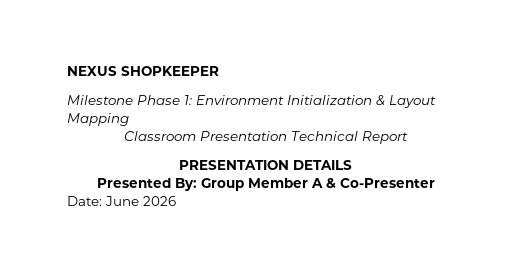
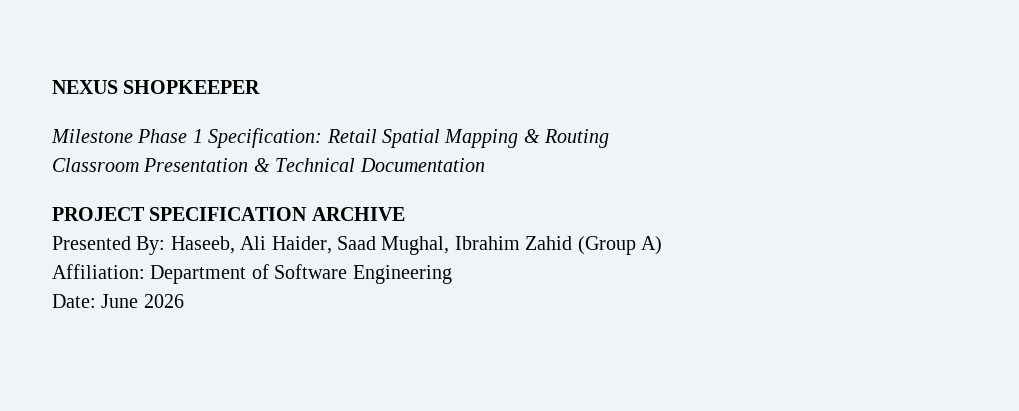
[184,95,436,108] [67,113,129,126] [124,131,408,144] [179,160,352,170] [96,178,435,191] 1: Environment Initialization & Layout Mapping // Classroom Presentation Technical Report // PRESENTATION DETAILS // Presented By: Group Member A & Co-Presenter -> [192,128,610,148] [52,158,485,172] [52,207,405,221] [52,236,662,255] [52,264,452,284] 1 Specification: Retail Spatial Mapping & Routing // Classroom Presentation & Technical Documentation // PROJECT SPECIFICATION ARCHIVE // Presented By: Haseeb, Ali Haider, Saad Mughal, Ibrahim Zahid (Group A) // Affiliation: Department of Software Engineering

